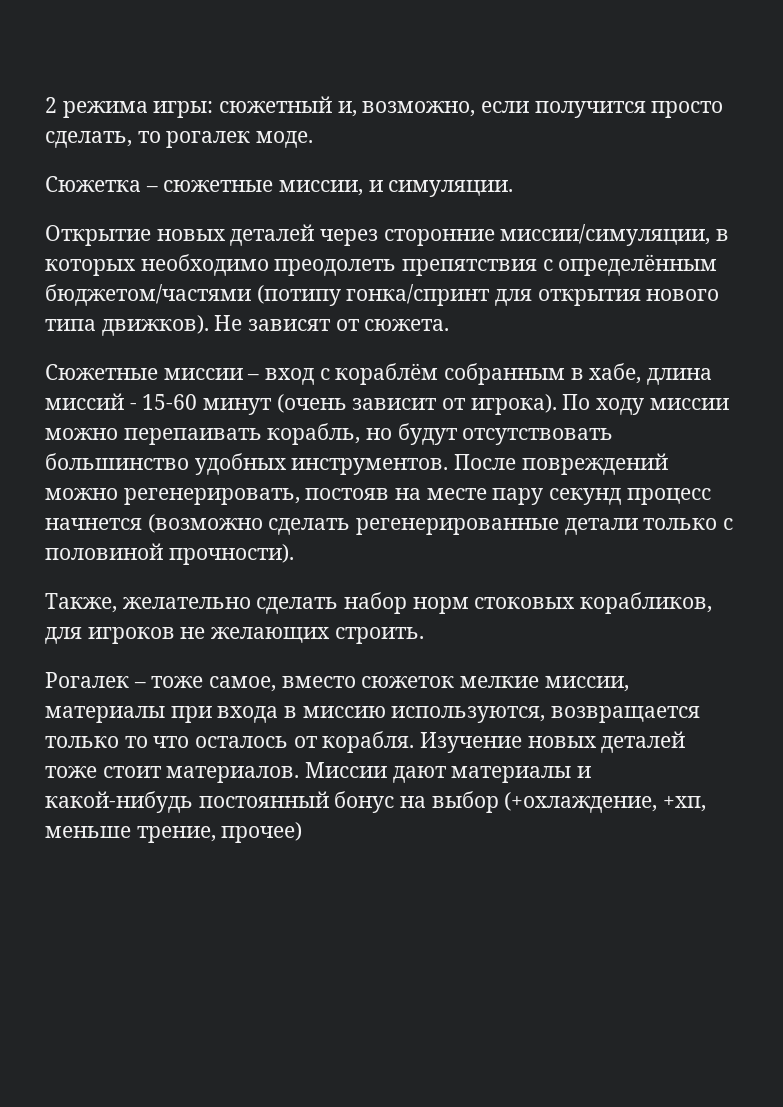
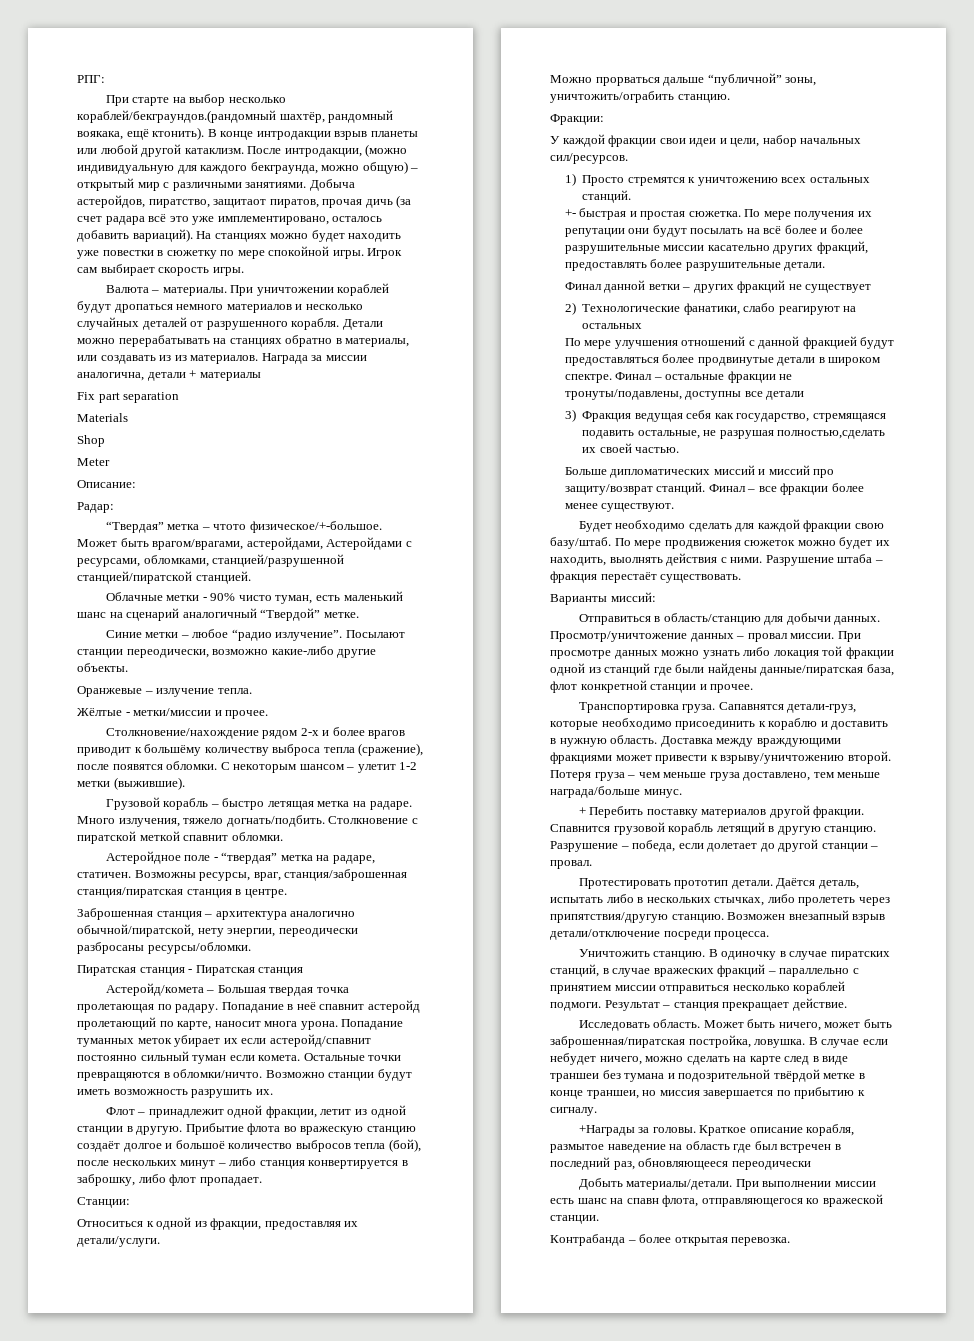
[45,96,724,118] [45,131,314,148] [45,176,514,197] [45,224,730,246] [45,254,718,276] [45,284,720,306] [45,315,450,336] [45,363,713,385] [45,393,729,415] [45,423,614,445] [45,453,668,475] [45,488,711,505] [45,514,734,535] [45,543,294,565] [45,592,713,614] [45,627,424,644] [45,672,629,692] [45,706,701,723] [45,731,686,753] [45,762,592,783] [45,791,707,813] [45,822,303,843] 2 режима игры: сюжетный и, возможно, если получится просто сделать, то рогалек моде. // Сюжетка – сюжетные миссии, и симуляции. // Открытие новых деталей через сторонние миссии/симуляции, в которых необходимо преодолеть препятствия с определённым бюджетом/частями (потипу гонка/спринт для открытия нового типа движков). Не зависят от сюжета. // Сюжетные миссии – вход с кораблём собранным в хабе, длина миссий - 15-60 минут (очень зависит от игрока). По ходу миссии можно перепаивать корабль, но будут отсутствовать большинство удобных инструментов. После повреждений можно регенерировать, постояв на месте пару секунд процесс начнется (возможно сделать регенерированные детали только с половиной прочности). // Также, желательно сделать набор норм стоковых корабликов, для игроков не желающих строить. // Рогалек – тоже самое, вместо сюжеток мелкие миссии, материалы при входа в миссию используются, возвращается только то что осталось от корабля. Изучение новых деталей тоже стоит материалов. Миссии дают материалы и какой-нибудь постоянный бонус на выбор (+охлаждение, +хп, меньше трение, прочее) -> [77,75,105,83] [105,94,286,106] [77,110,394,123] [77,127,418,140] [77,144,408,157] [77,161,419,174] [77,178,355,191] [77,195,412,208] [77,214,383,225] [77,229,402,242] [77,246,403,259] [77,264,244,276] [105,283,390,296] [77,301,363,313] [77,317,383,330] [77,335,410,347] [77,353,367,364] [77,370,261,381] [77,392,180,403] [77,413,128,422] [77,435,105,447] [77,458,110,466] [77,480,136,488] [77,502,114,513] [105,521,382,533] [77,537,412,550] [77,554,345,567] [77,571,251,584] [105,591,403,604] [77,608,359,621] [105,629,405,641] [77,646,377,658] [77,663,128,672] [77,686,252,697] [77,708,269,719] [105,727,406,739] [77,743,424,756] [77,761,418,773] [77,777,185,790] [105,797,412,810] [77,815,418,827] [77,831,283,844] [105,851,375,864] [77,869,408,881] [77,887,287,898] [77,908,356,920] [77,924,358,937] [77,942,251,954] [77,965,304,976] [105,983,349,996] [77,1000,420,1013] [77,1017,404,1030] [77,1034,371,1047] [77,1051,402,1064] [77,1069,412,1081] [77,1089,273,1098] [105,1105,406,1118] [77,1123,416,1135] [77,1139,421,1152] [77,1157,408,1169] [77,1174,262,1186] [77,1197,130,1208] [77,1217,359,1230] [77,1236,160,1247] [550,73,817,86] [550,91,730,103] [550,114,604,125] [550,134,862,147] [550,153,628,164] [564,173,870,186] [582,190,632,203] [564,208,872,220] [564,225,863,237] [564,241,868,254] [564,259,826,271] [564,280,872,293] [564,302,857,315] [582,323,643,329] [564,336,895,349] [564,354,881,366] [564,371,793,383] [564,389,805,400] [564,409,886,422] [582,430,886,439] [582,443,680,453] [564,465,835,478] [564,482,864,495] [564,503,675,512] [578,519,884,532] [550,537,890,549] [550,553,883,566] [550,571,742,583] [550,592,656,605] [578,613,881,625] [550,631,861,642] [550,646,894,659] [550,663,894,676] [550,680,754,693] [578,702,857,713] [550,718,889,730] [550,735,841,747] [550,751,891,764] [550,770,881,781] [550,786,682,798] [578,805,865,818] [550,822,877,835] [550,839,879,852] [550,860,592,869] [578,878,859,889] [550,894,890,906] [550,910,886,923] [550,929,770,940] [578,949,890,960] [550,964,859,977] [550,981,846,994] [550,998,847,1011] [578,1019,892,1031] [550,1035,888,1048] [550,1053,849,1065] [550,1069,865,1082] [550,1087,865,1099] [550,1107,597,1116] [578,1124,855,1136] [550,1141,841,1153] [550,1157,811,1170] [578,1178,876,1190] [550,1194,883,1207] [550,1215,599,1224] [550,1234,791,1246] РПГ: // При старте на выбор несколько кораблей/бекграундов.(рандомный шахтёр, рандомный воякака, ещё ктонить). В конце интродакции взрыв планеты или любой другой катаклизм. После интродакции, (можно индивидуальную для каждого бекграунда, можно общую) – открытый мир с различными занятиями. Добыча астеройдов, пиратство, защитаот пиратов, прочая дичь (за счет радара всё это уже имплементировано, осталось добавить вариаций). На станциях можно будет находить уже повестки в сюжетку по мере спокойной игры. Игрок сам выбирает скорость игры. // Валюта – материалы. При уничтожении кораблей будут дропаться немного материалов и несколько случайных деталей от разрушенного корабля. Детали можно перерабатывать на станциях обратно в материалы, или создавать из из материалов. Награда за миссии аналогична, детали + материалы // Fix part separation // Materials // Shop // Meter // Описание: // Радар: // “Твердая” метка – чтото физическое/+-большое. Может быть врагом/врагами, астеройдами, Астеройдами с ресурсами, обломками, станцией/разрушенной станцией/пиратской станцией. // Облачные метки - 90% чисто туман, есть маленький шанс на сценарий аналогичный “Твердой” метке. // Синие метки – любое “радио излучение”. Посылают станции переодически, возможно какие-либо другие объекты. // Оранжевые – излучение тепла. // Жёлтые - метки/миссии и прочее. // Столкновение/нахождение рядом 2-х и более врагов приводит к большёму количеству выброса тепла (сражение), после появятся обломки. С некоторым шансом – улетит 1-2 метки (выжившие). // Грузовой корабль – быстро летящая метка на радаре. Много излучения, тяжело догнать/подбить. Столкновение с пиратской меткой спавнит обломки. // Астеройдное поле - “твердая” метка на радаре, статичен. Возможны ресурсы, враг, станция/заброшенная станция/пиратская станция в центре. // Заброшенная станция – архитектура аналогично обычной/пиратской, нету энергии, переодически разбросаны ресурсы/обломки. // Пиратская станция - Пиратская станция // Астеройд/комета – Большая твердая точка пролетающая по радару. Попадание в неё спавнит астеройд пролетающий по карте, наносит многа урона. Попадание туманных меток убирает их если астеройд/спавнит постоянно сильный туман если комета. Остальные точки превращяются в обломки/ничто. Возможно станции будут иметь возможность разрушить их. // Флот – принадлежит одной фракции, летит из одной станции в другую. Прибытие флота во вражескую станцию создаёт долгое и большоё количество выбросов тепла (бой), после нескольких минут – либо станция конвертируется в заброшку, либо флот пропадает. // Станции: // Относиться к одной из фракции, предоставляя их детали/услуги. // Можно прорваться дальше “публичной” зоны, уничтожить/ограбить станцию. // Фракции: // У каждой фракции свои идеи и цели, набор начальных сил/ресурсов. // 1) Просто стремятся к уничтожению всех остальных станций. // +- быстрая и простая сюжетка. По мере получения их репутации они будут посылать на всё более и более разрушительные миссии касательно других фракций, предоставлять более разрушительные детали. // Финал данной ветки – других фракций не существует // 2) Технологические фанатики, слабо реагируют на остальных // По мере улучшения отношений с данной фракцией будут предоставляться более продвинутые детали в широком спектре. Финал – остальные фракции не тронуты/подавлены, доступны все детали // 3) Фракция ведущая себя как государство, стремящаяся подавить остальные, не разрушая полностью,сделать их своей частью. // Больше дипломатических миссий и миссий про защиту/возврат станций. Финал – все фракции более менее существуют. // Будет необходимо сделать для каждой фракции свою базу/штаб. По мере продвижения сюжеток можно будет их находить, выолнять действия с ними. Разрушение штаба – фракция перестаёт существовать. // Варианты миссий: // Отправиться в область/станцию для добычи данных. Просмотр/уничтожение данных – провал миссии. При просмотре данных можно узнать либо локация той фракции одной из станций где были найдены данные/пиратская база, флот конкретной станции и прочее. // Транспортировка груза. Сапавнятся детали-груз, которые необходимо присоединить к кораблю и доставить в нужную область. Доставка между враждующими фракциями может привести к взрыву/уничтожению второй. Потеря груза – чем меньше груза доставлено, тем меньше награда/больше минус. // + Перебить поставку материалов другой фракции. Спавнится грузовой корабль летящий в другую станцию. Разрушение – победа, если долетает до другой станции – провал. // Протестировать прототип детали. Даётся деталь, испытать либо в нескольких стычках, либо пролететь через припятствия/другую станцию. Возможен внезапный взрыв детали/отключение посреди процесса. // Уничтожить станцию. В одиночку в случае пиратских станций, в случае вражеских фракций – параллельно с принятием миссии отправиться несколько кораблей подмоги. Результат – станция прекращает действие. // Исследовать область. Может быть ничего, может быть заброшенная/пиратская постройка, ловушка. В случае если небудет ничего, можно сделать на карте след в виде траншеи без тумана и подозрительной твёрдой метке в конце траншеи, но миссия завершается по прибытию к сигналу. // +Награды за головы. Краткое описание корабля, размытое наведение на область где был встречен в последний раз, обновляющееся переодически // Добыть материалы/детали. При выполнении миссии есть шанс на спавн флота, отправляющегося ко вражеской станции. // Контрабанда – более открытая перевозка.

